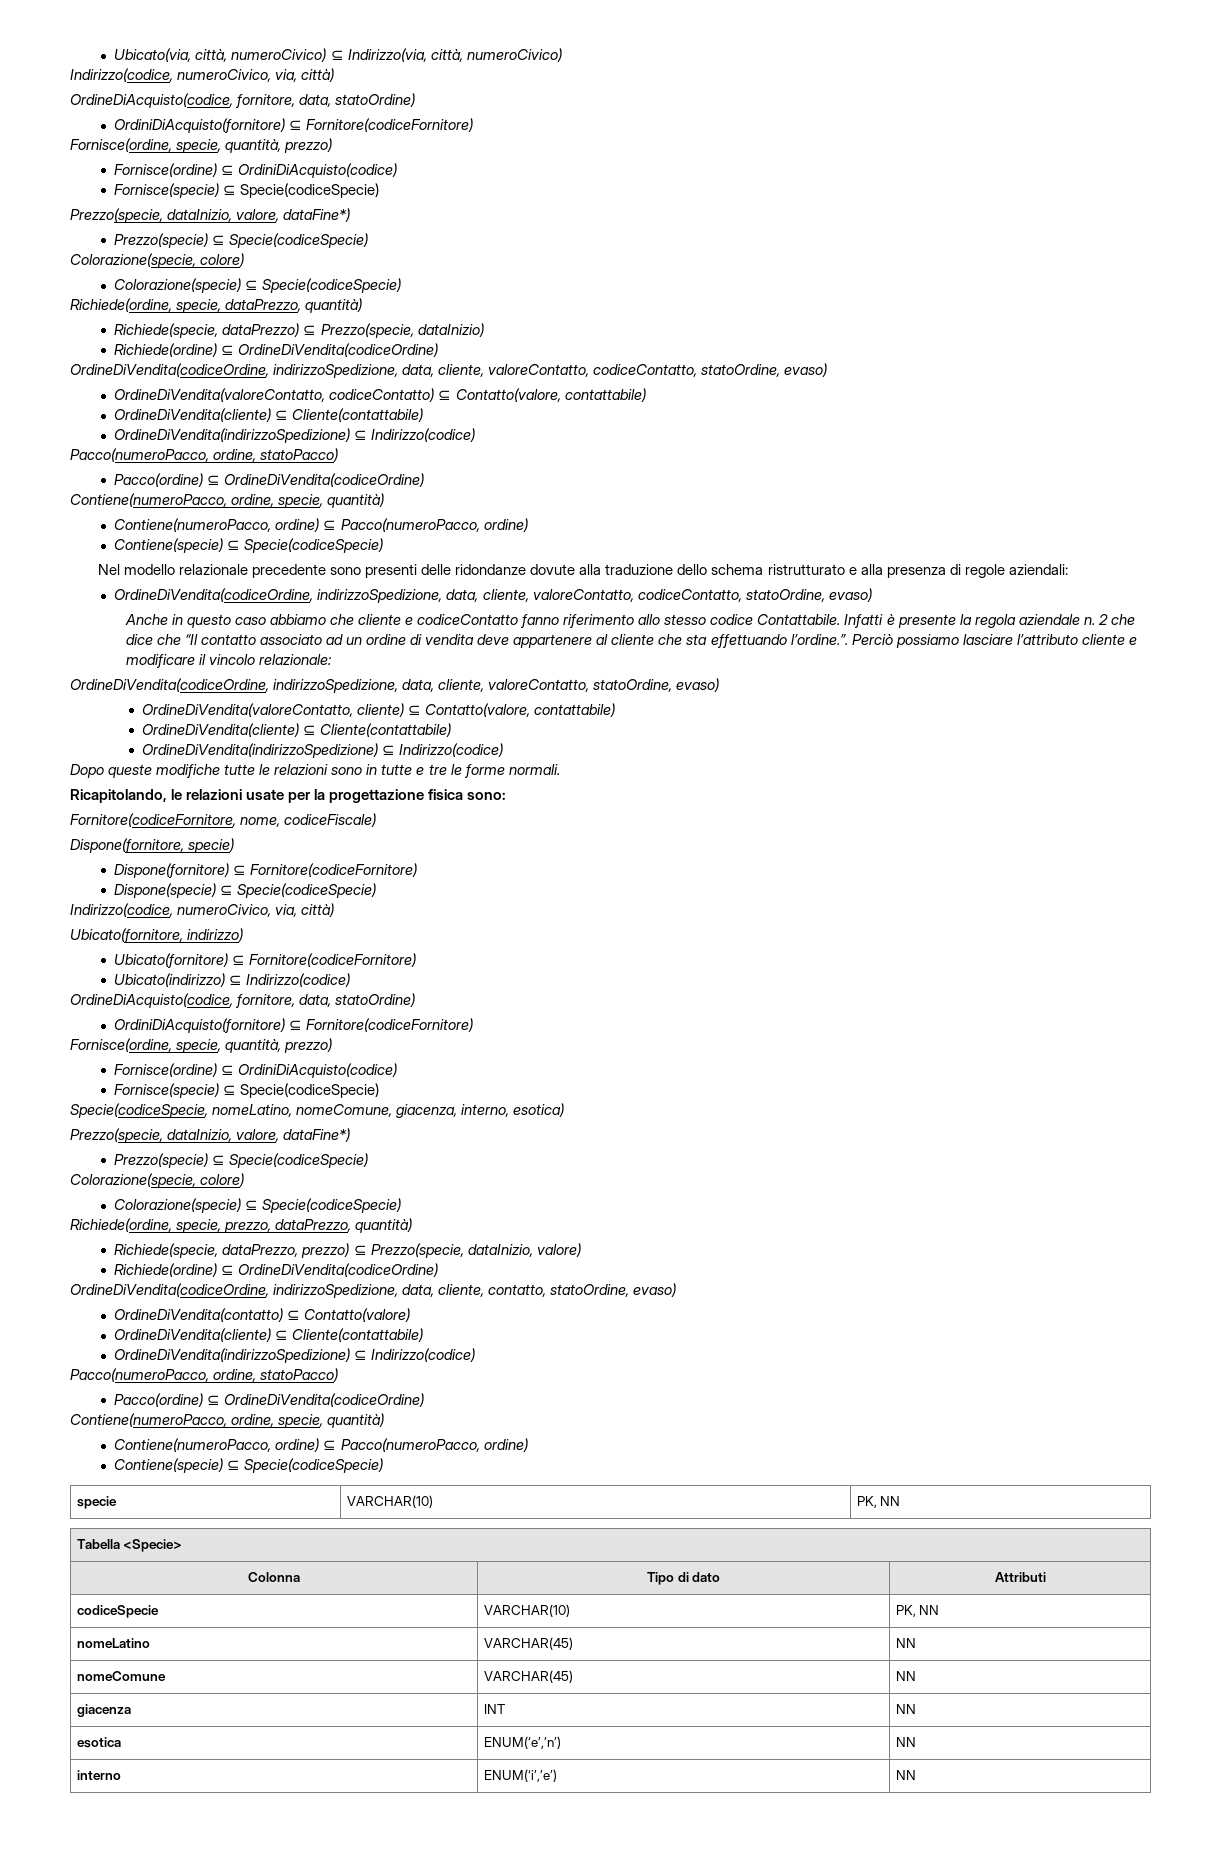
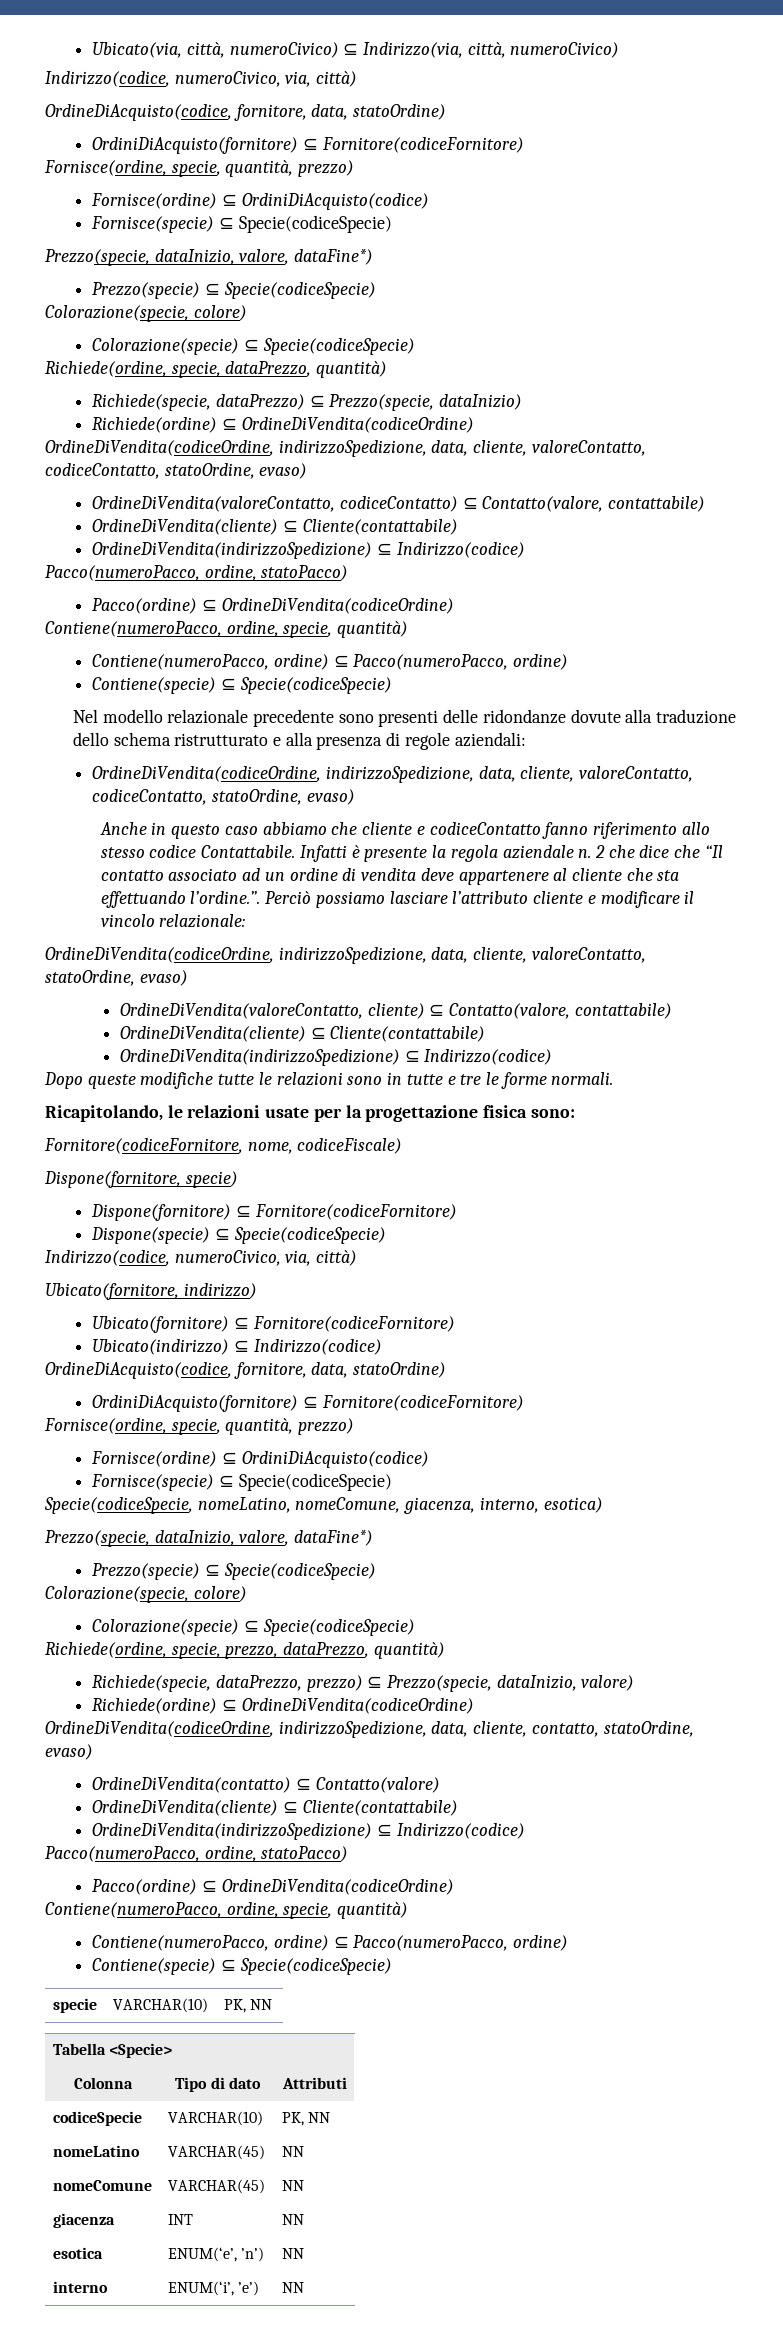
[483,1736,561,1749] ENUM(‘e’,’n’) -> [167,2247,264,2262] ENUM(‘e’, ’n’)
[483,1769,557,1782] ENUM(‘i’,’e’) -> [167,2281,259,2296] ENUM(‘i’, ’e’)

